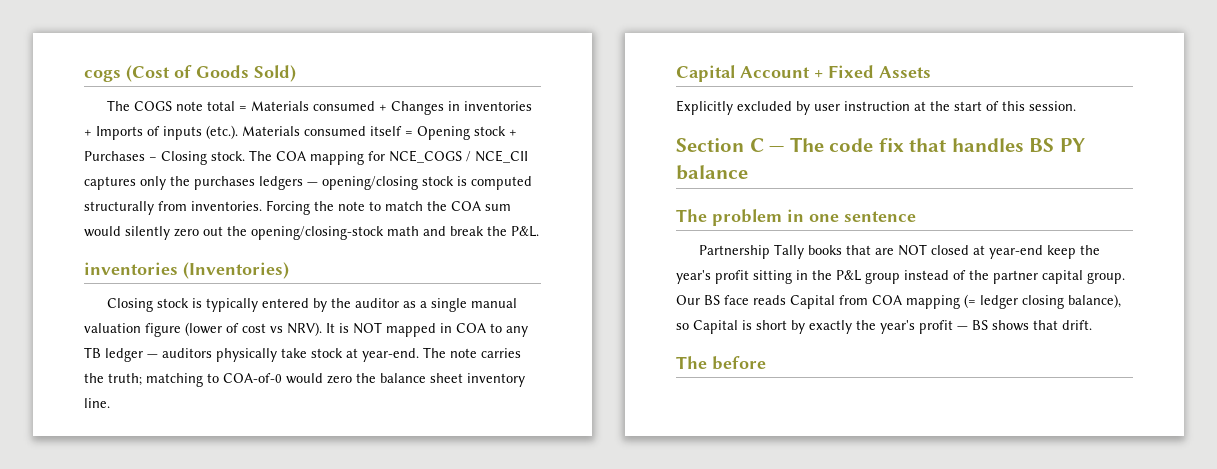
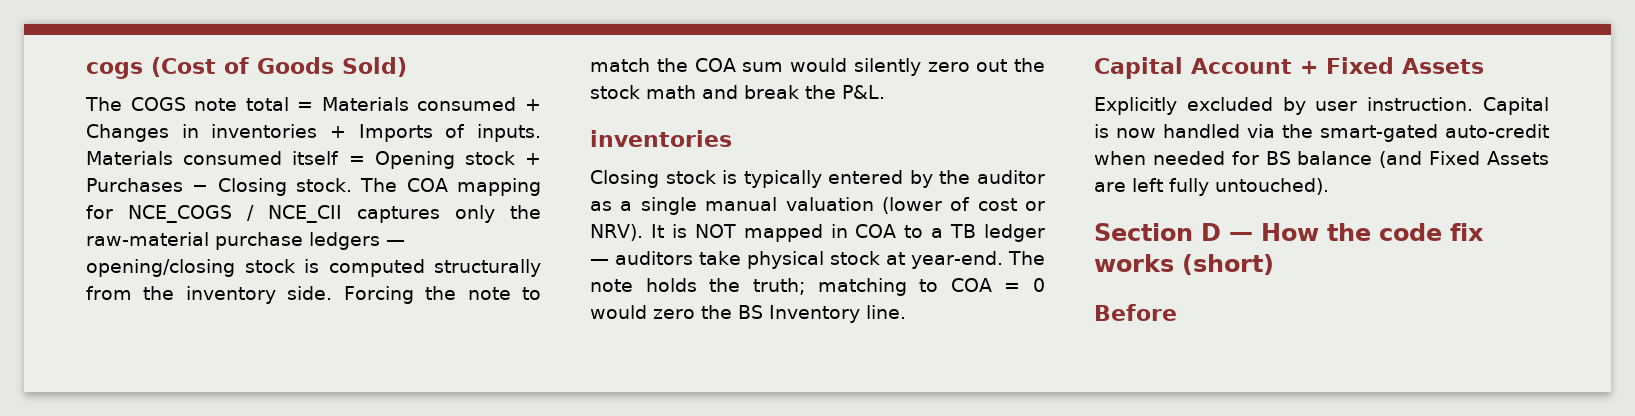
[163,125,238,140] inputs (etc.). -> [477,124,541,142] inputs.
[194,176,255,190] purchases -> [86,232,303,250] raw-material purchase
[191,201,262,211] inventories. -> [143,286,333,304] the inventory side.
[251,226,384,240] opening/closing-stock -> [590,85,640,99] stock
[183,262,289,279] (Inventories) -> (732, 138) none
[145,323,181,337] figure -> (874, 204) none
[270,326,283,333] vs -> [1025,201,1045,211] or
[506,326,528,337] any -> [931,228,944,238] a
[216,348,307,362] physically take -> [699,251,824,269] take physical
[481,348,521,358] carries -> [645,278,697,292] holds
[223,373,525,387] COA-of-0 would zero the balance sheet inventory -> [950,278,1045,292] [590,305,860,323] COA = 0 would zero the BS Inventory
[844,101,1076,111] [676,137,1085,152] [676,165,748,180] [676,209,916,226] [698,244,1100,259] [676,270,1125,284] [676,294,1121,309] [676,320,1092,334] [676,356,766,370] instruction at the start of this session. // Section C — The code fix that handles BS PY balance // The problem in one sentence // Partnership Tally books that are NOT closed at year-end keep the year's profit sitting in the P&L group instead of the partner capital group. Our BS face reads Capital from COA mapping (= ledger closing balance), so Capital is short by exactly the year's profit — BS shows that drift. // The before -> [1367,97,1549,115] [1094,124,1549,142] [1094,151,1549,168] [1094,178,1329,196] [1094,223,1484,241] [1094,254,1274,275] [1094,304,1177,321] instruction. Capital is now handled via the smart-gated auto-credit when needed for BS balance (and Fixed Assets are left fully untouched). // Section D — How the code fix works (short) // Before

